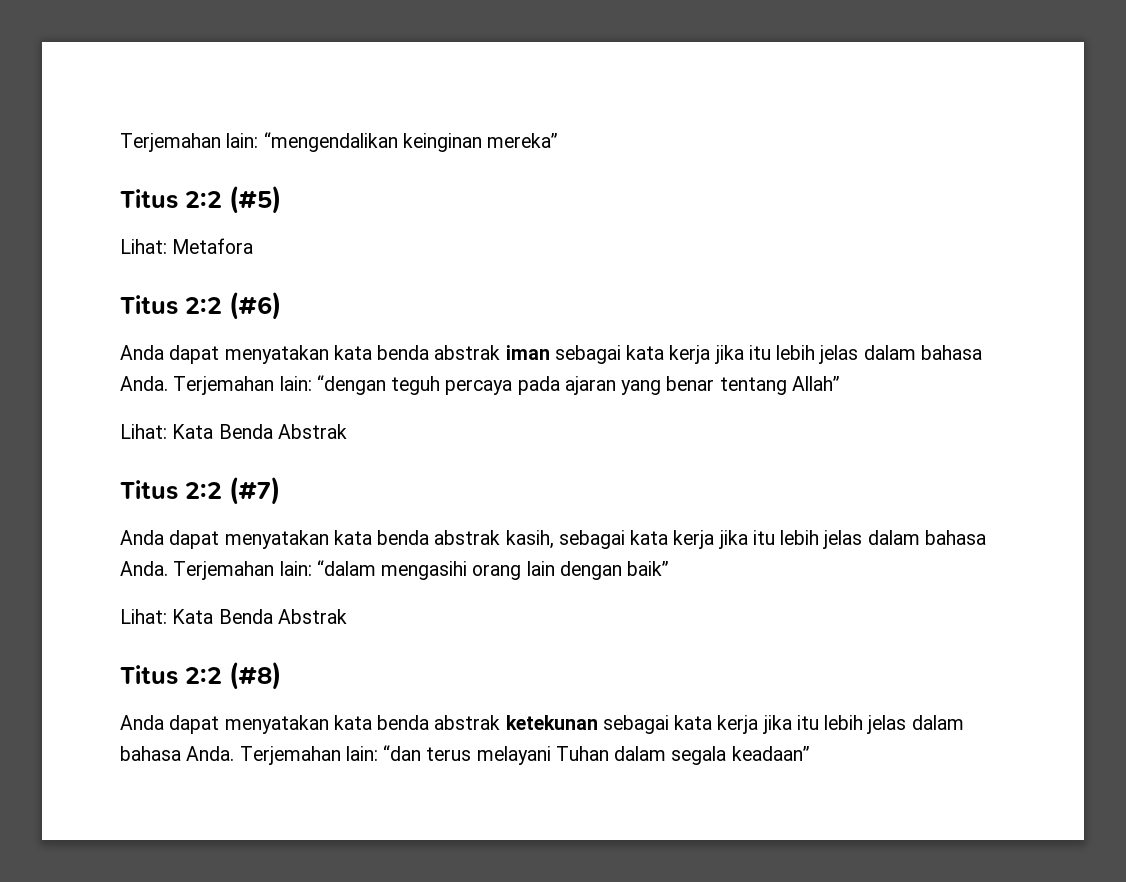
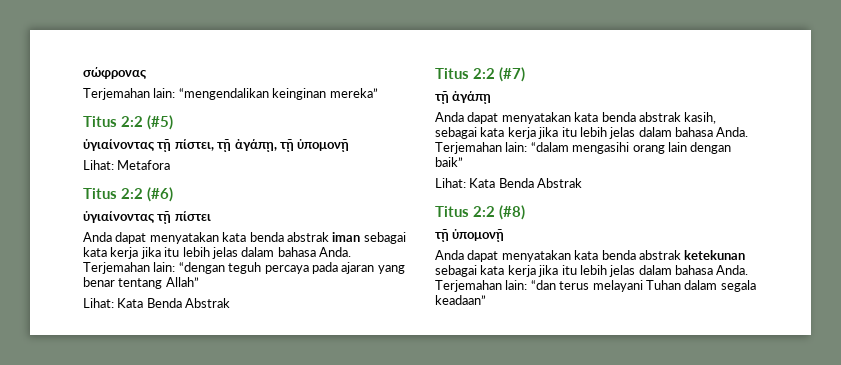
(120, 142) none -> [83,67,146,79] σώφρονας //
(281, 199) none -> [83,139,350,152] // ὑγιαίνοντας τῇ πίστει, τῇ ἀγάπῃ, τῇ ὑπομονῇ
(281, 305) none -> [83,211,211,224] // ὑγιαίνοντας τῇ πίστει
(280, 490) none -> [435,91,492,104] // τῇ ἀγάπῃ
(281, 675) none -> [435,229,505,242] // τῇ ὑπομονῇ

